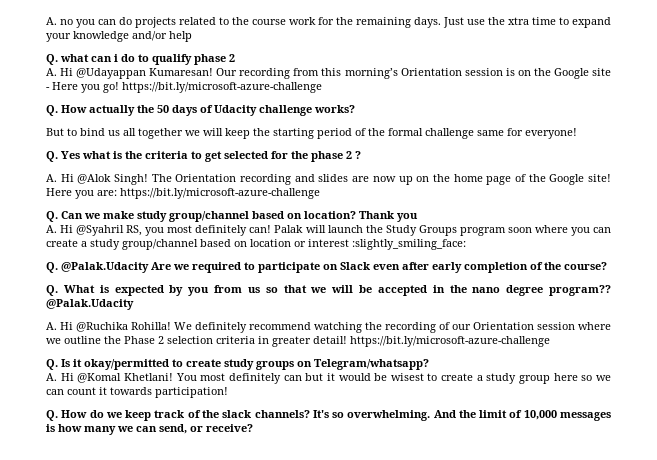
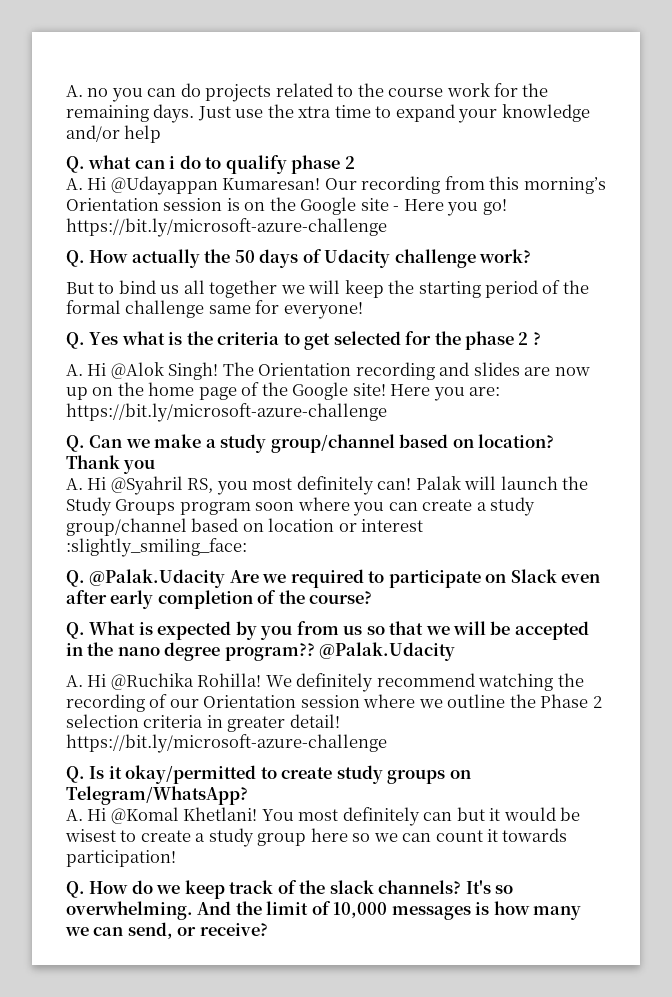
[314,105,355,113] works? -> [479,249,532,263] work?
(134, 215) none -> [205,439,216,448] a
[314,359,429,370] Telegram/whatsapp? -> [66,786,248,805] Telegram/WhatsApp?

